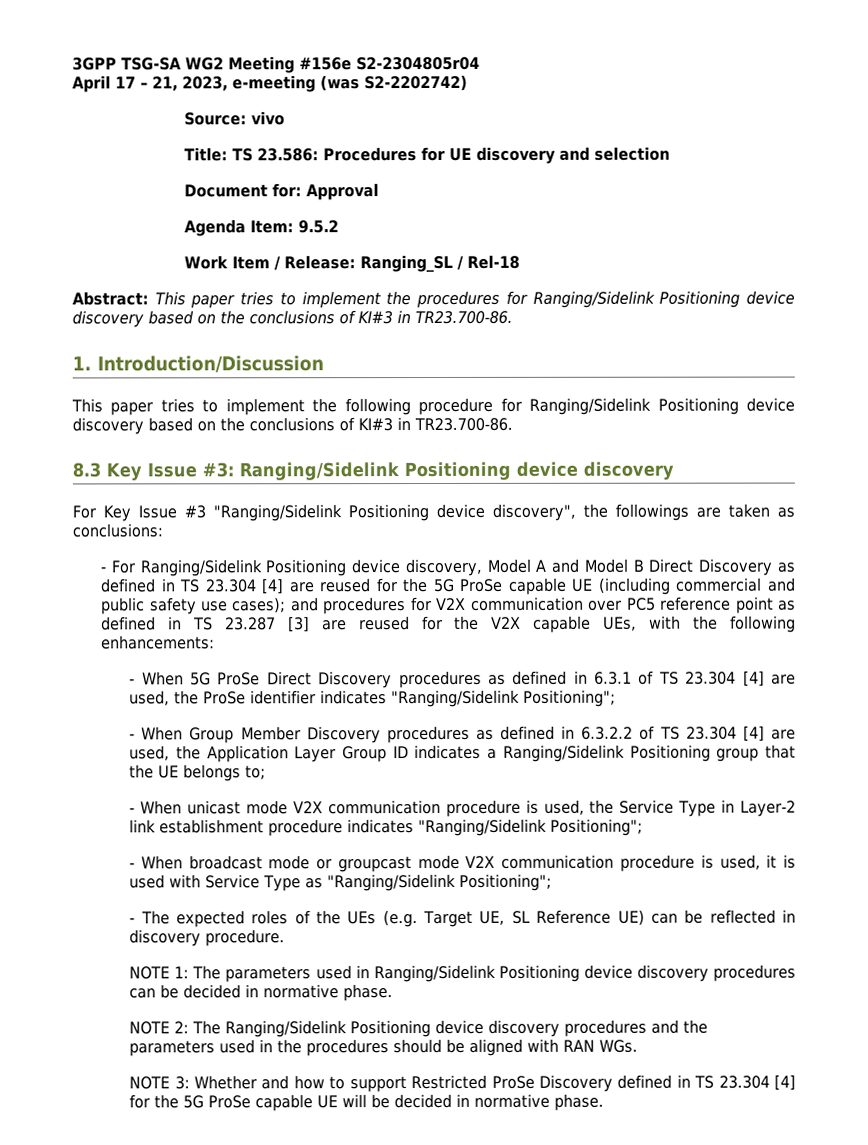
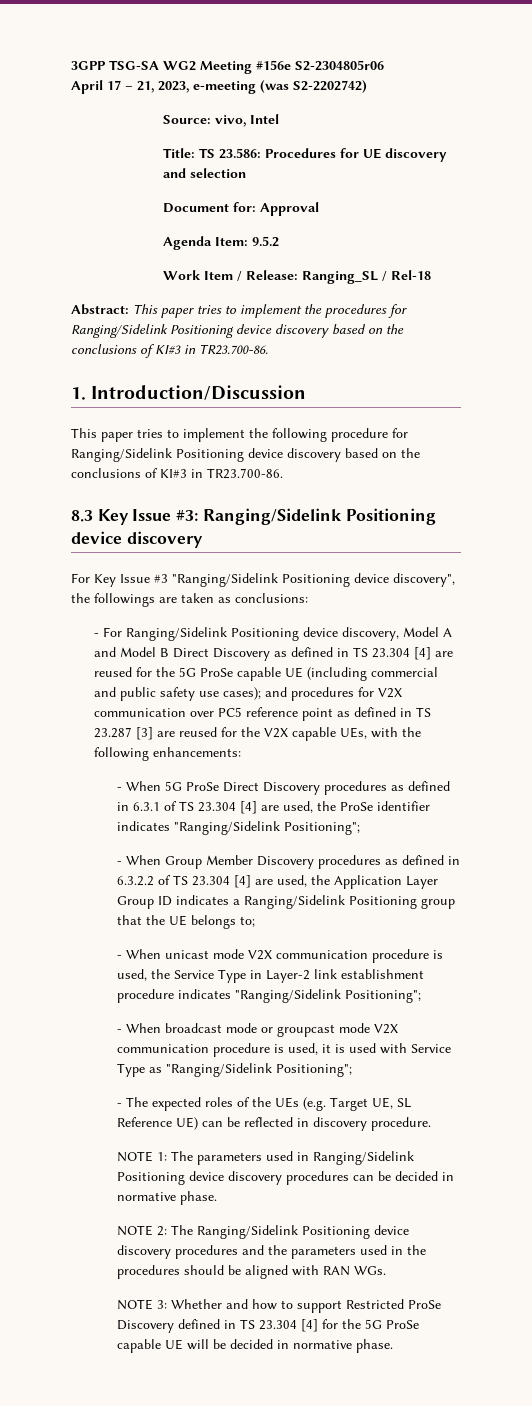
[356,56,480,71] S2-2304805r04 -> [295,60,384,71] S2-2304805r06
[251,111,286,126] vivo -> [214,114,279,127] vivo, Intel

